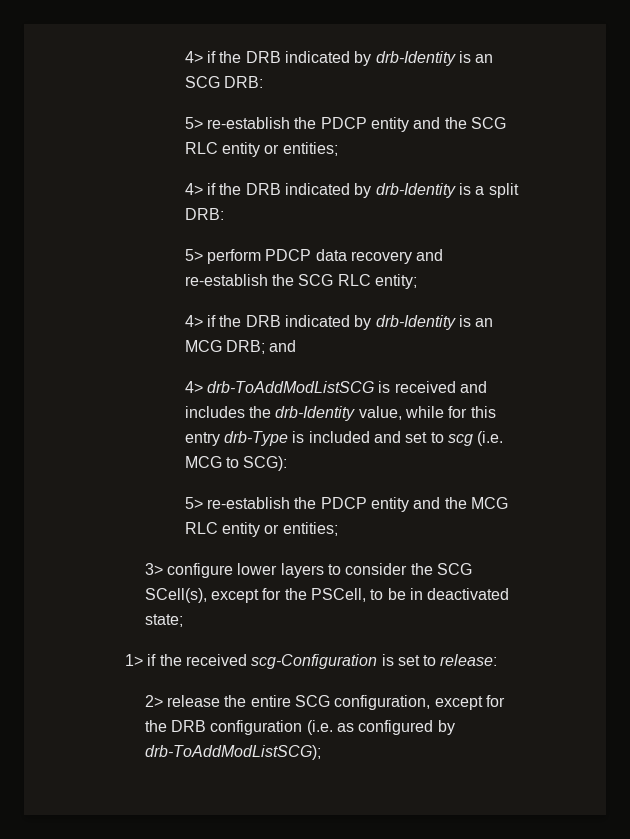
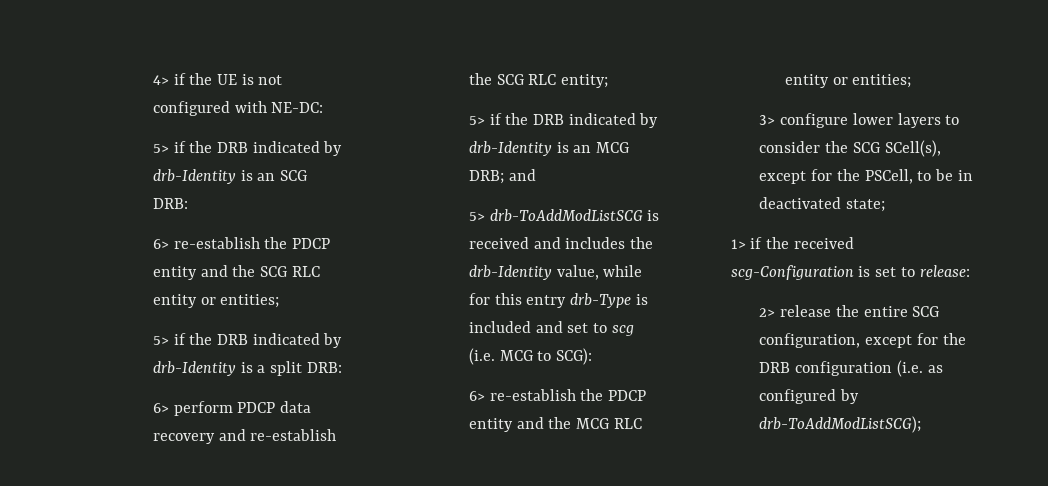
[184,51,242,63] 4> if the -> [152,73,283,85] [152,101,324,116] [152,141,213,153] 4> if the UE is not configured with NE-DC: // 5> if the
[184,117,203,129] 5> -> [152,239,169,249] 6>
[184,183,203,195] 4> -> [152,336,169,345] 5>
[184,249,203,261] 5> -> [152,403,169,413] 6>
[184,315,203,327] 4> -> [468,116,485,125] 5>
[184,381,203,393] 4> -> [468,212,485,221] 5>
[184,497,203,509] 5> -> [468,391,485,401] 6>

